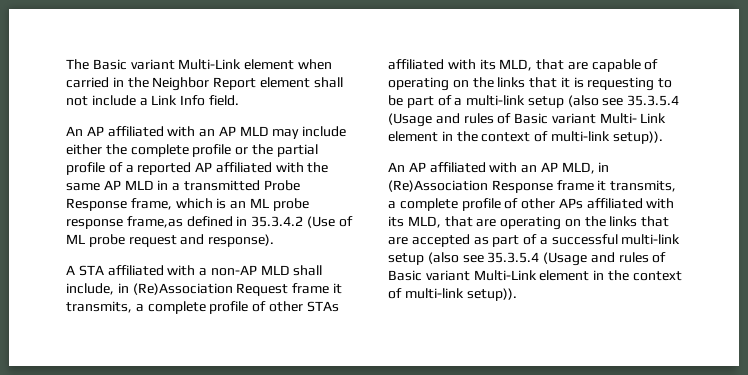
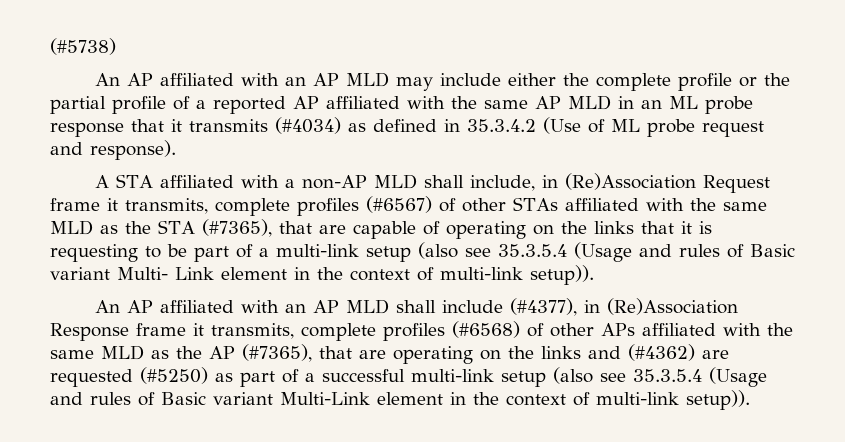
[66,59,332,70] [66,77,343,91] [66,95,239,106] The Basic variant Multi-Link element when carried in the Neighbor Report element shall not include a Link Info field. -> [50,38,116,55] (#5738)
[172,180,300,191] [66,198,309,211] [66,216,183,229] a transmitted Probe Response frame, which is an ML probe response frame,as -> [641,96,753,114] [50,117,366,137] an ML probe response that it transmits (#4034) as
[135,301,249,314] a complete profile -> [215,196,432,216] complete profiles (#6567)
[479,59,533,71] its MLD, -> [689,198,767,211] [50,219,272,237] the same MLD as the STA (#7365),
[561,162,595,174] MLD, -> [345,298,577,316] MLD shall include (#4377),
[388,198,501,211] a complete profile -> [301,321,520,341] complete profiles (#6568)
[388,216,441,228] its MLD, -> [767,323,793,336] [50,344,312,362] the same MLD as the AP (#7365),
[641,216,670,227] [388,234,470,247] that are accepted -> [588,344,729,361] [50,367,208,387] and (#4362) are requested (#5250)

